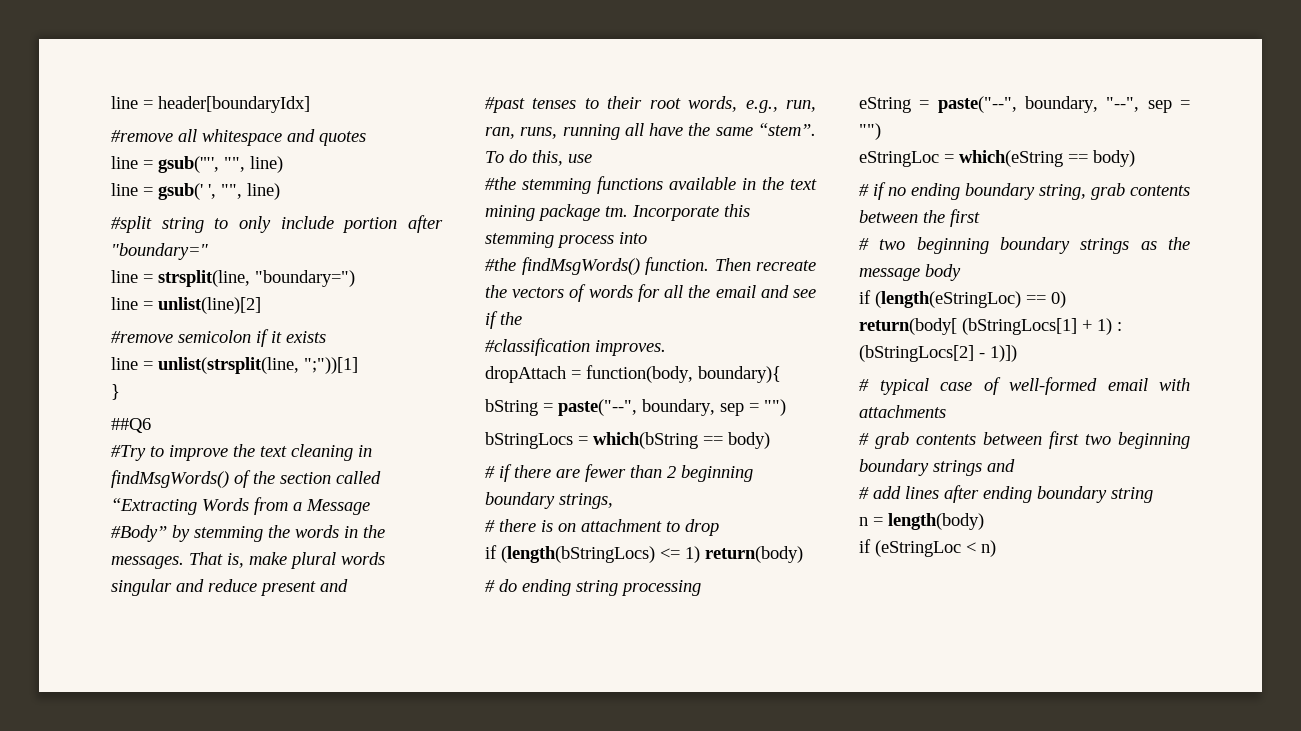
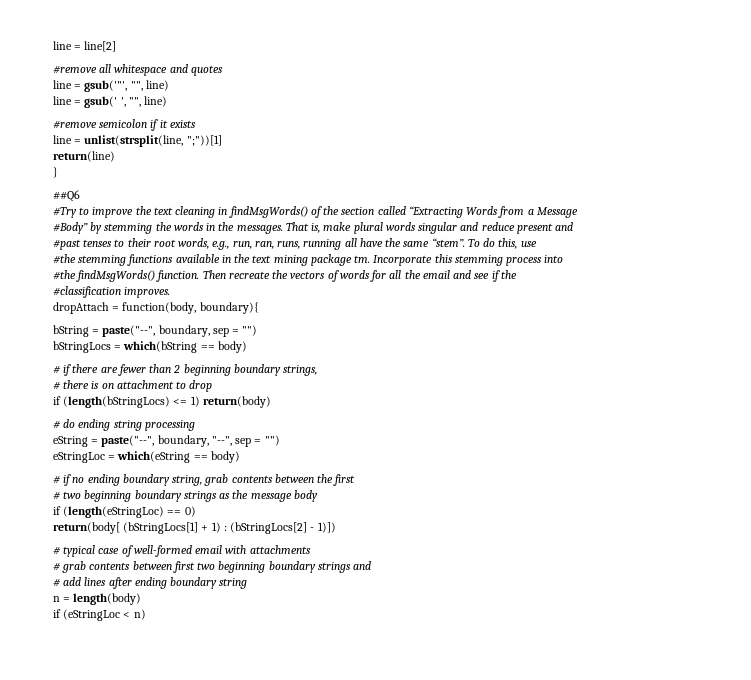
[111,96,310,113] line = header[boundaryIdx] -> [53,41,117,52] line = line[2]
[111,215,443,233] [111,243,208,260] [111,270,355,287] [111,297,261,314] // #split string to only include portion after "boundary=" // line = strsplit(line, "boundary=") // line = unlist(line)[2] -> (168, 101) none
(358, 365) none -> [53,151,115,162] // return(line)

